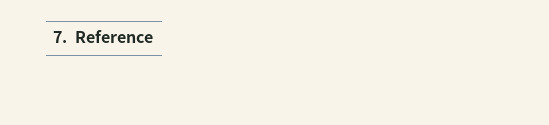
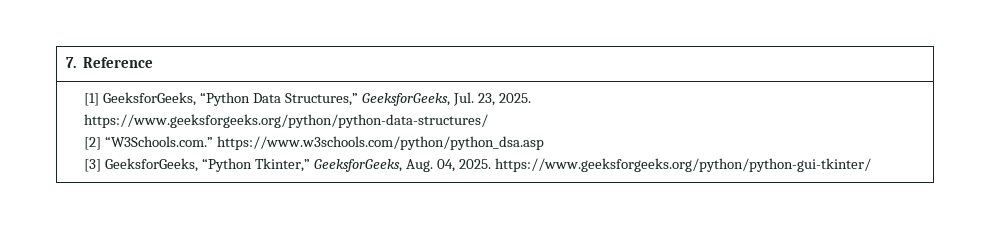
(154, 36) none -> [84,92,531,106] [84,114,489,128] [84,136,545,150] [84,158,871,172] // [1] GeeksforGeeks, “Python Data Structures,” GeeksforGeeks, Jul. 23, 2025. https://www.geeksforgeeks.org/python/python-data-structures/ // [2] “W3Schools.com.” https://www.w3schools.com/python/python_dsa.asp // [3] GeeksforGeeks, “Python Tkinter,” GeeksforGeeks, Aug. 04, 2025. https://www.geeksforgeeks.org/python/python-gui-tkinter/

